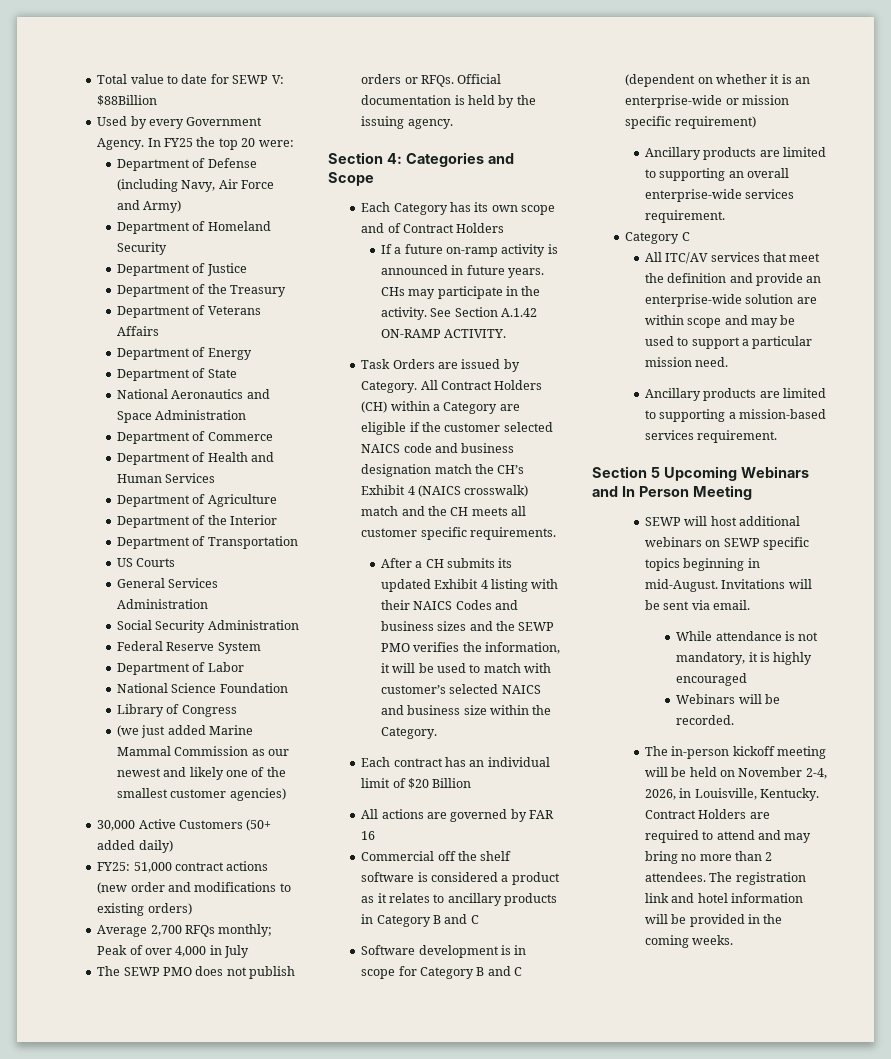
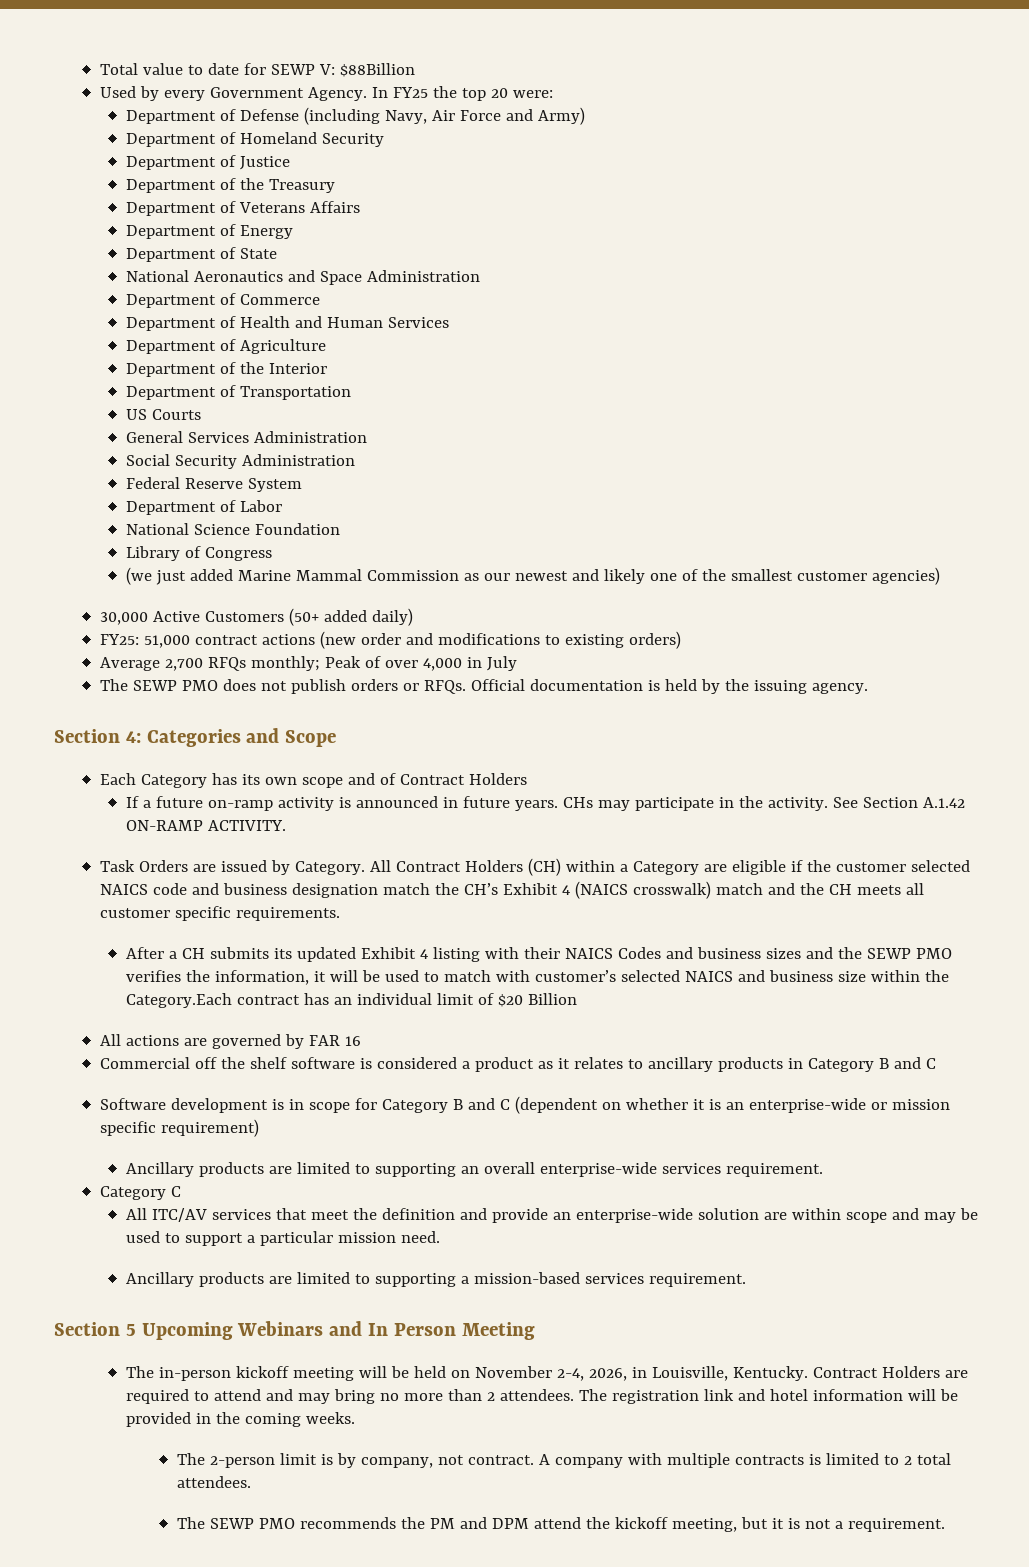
[380,727,437,739] [361,757,391,767] Category. // Each -> [125,993,232,1008] Category.Each
[644,516,801,526] [644,537,810,550] [644,558,760,571] [644,579,812,592] [644,600,751,610] [676,631,819,641] [676,652,813,665] [676,673,748,686] [676,694,780,704] [676,715,735,725] // SEWP will host additional webinars on SEWP specific topics beginning in mid-August. Invitations will be sent via email. // While attendance is not mandatory, it is highly encouraged // Webinars will be recorded. -> (535, 1331) none
(734, 940) none -> [176,1453,951,1468] [176,1476,251,1488] [176,1517,945,1532] // The 2-person limit is by company, not contract. A company with multiple contracts is limited to 2 total attendees. // The SEWP PMO recommends the PM and DPM attend the kickoff meeting, but it is not a requirement.

